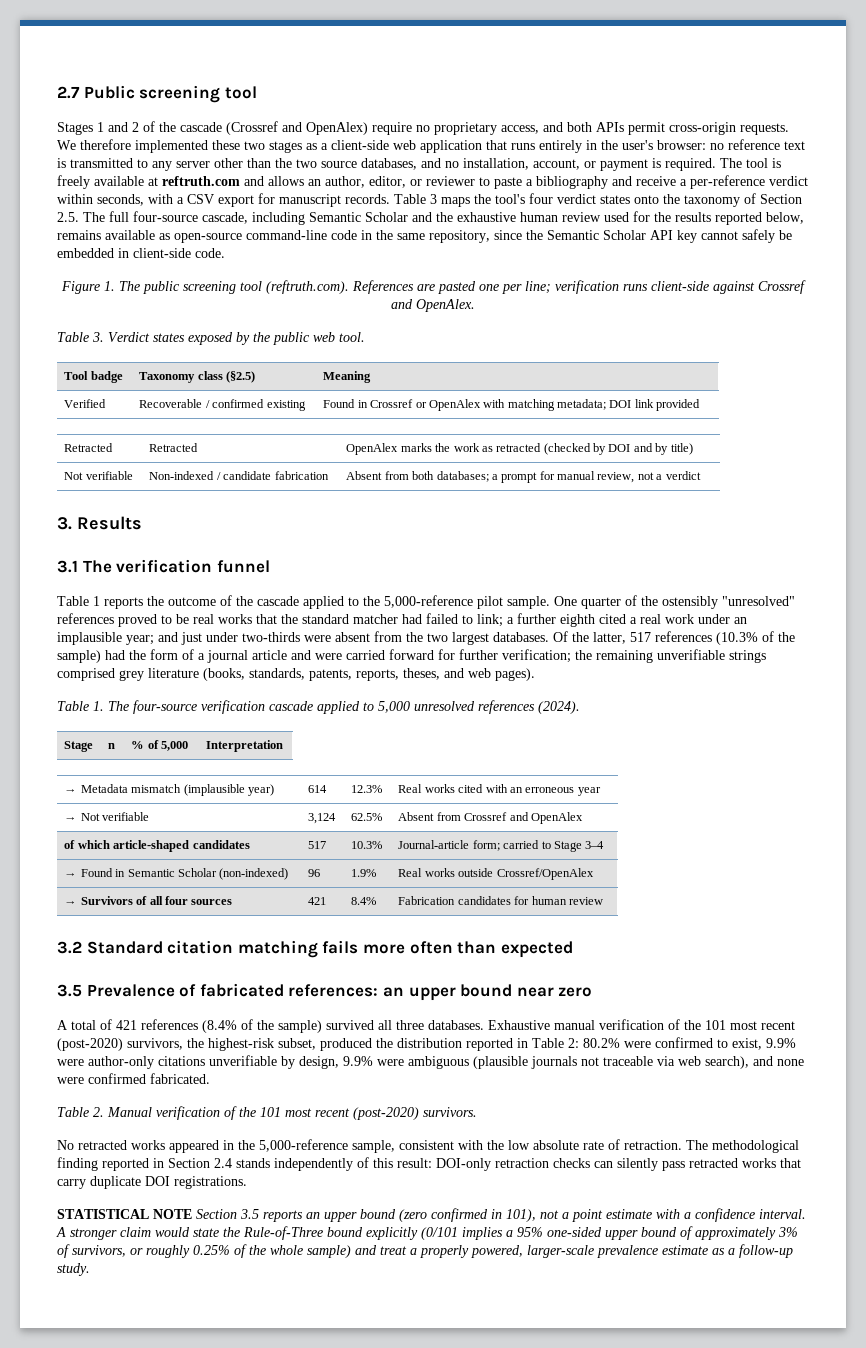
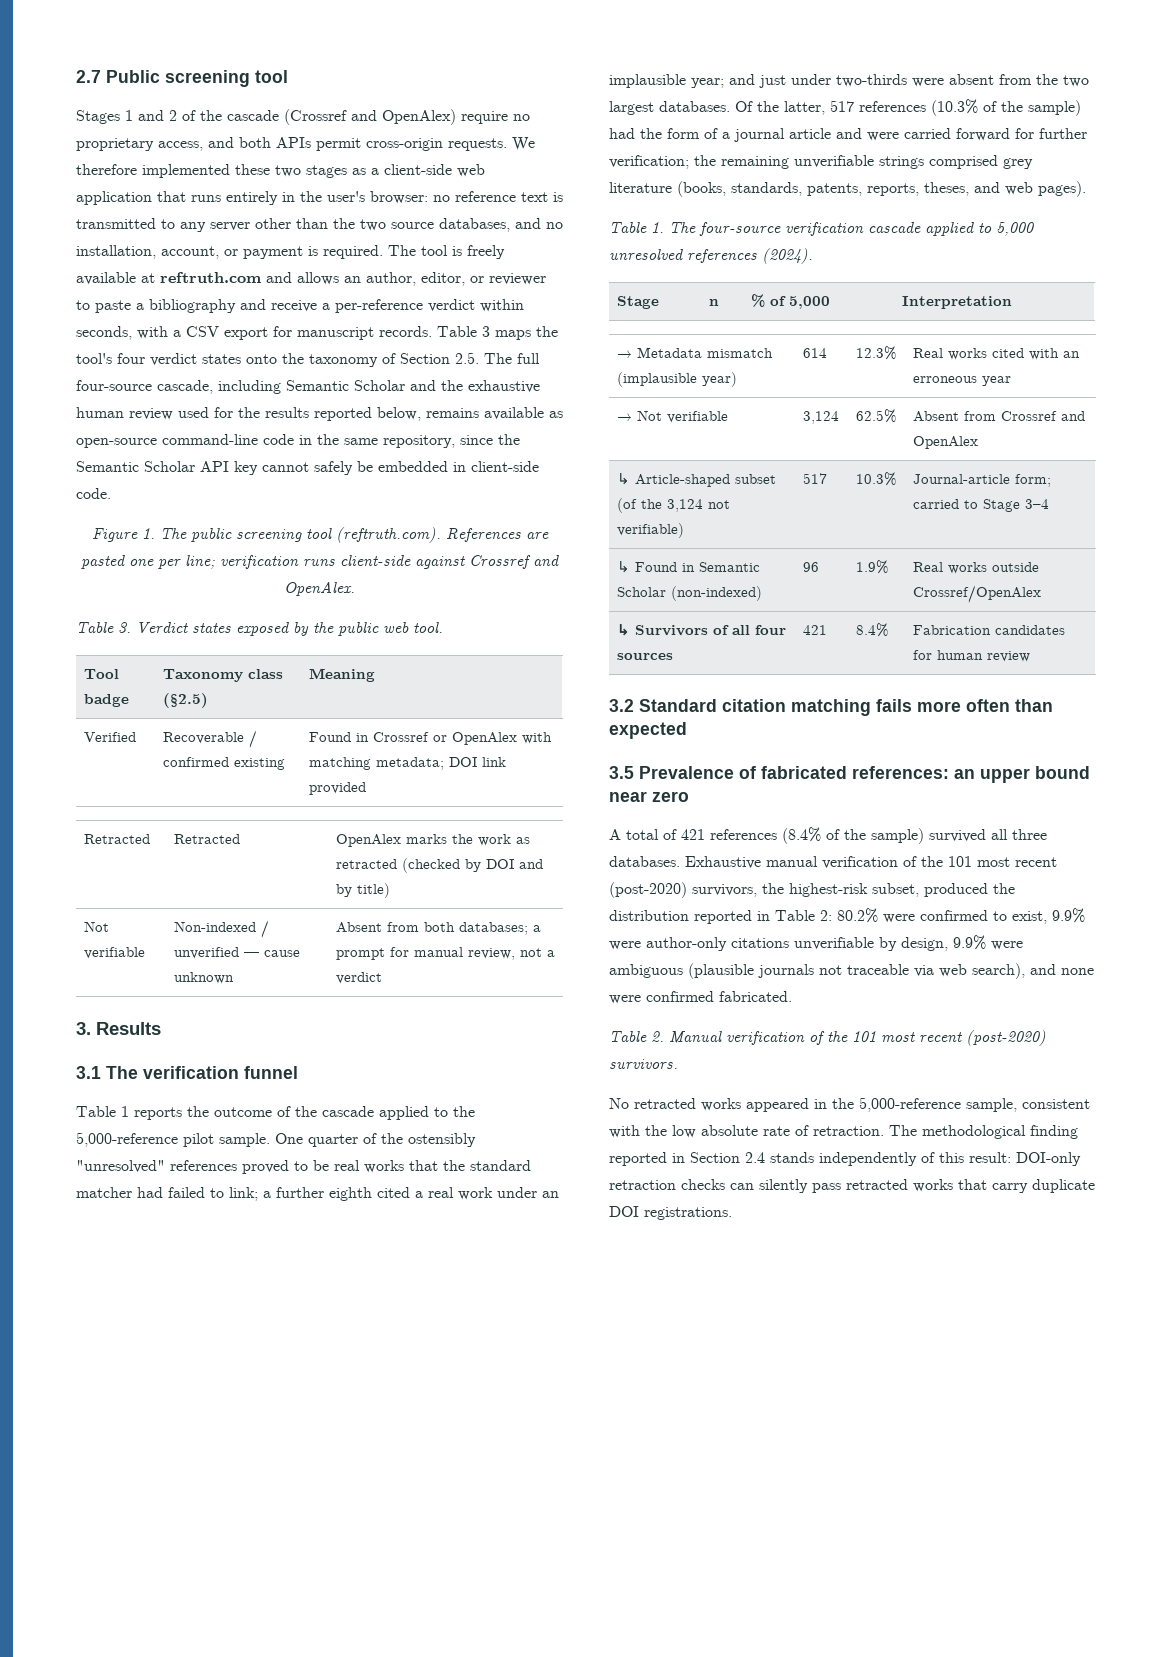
[223,471,329,480] candidate fabrication -> [173,947,300,959] [173,972,234,984] unverified — cause unknown
[64,840,250,852] of which article-shaped candidates -> [616,473,776,487] [616,498,730,513] [616,523,684,538] ↳ Article-shaped subset (of the 3,124 not verifiable)
[64,873,78,877] → -> [616,561,630,573] ↳
[64,901,78,905] → -> [616,624,630,636] ↳
[57,1208,806,1222] [56,1226,798,1240] [57,1244,793,1258] [57,1263,90,1276] // STATISTICAL NOTE Section 3.5 reports an upper bound (zero confirmed in 101), not a point estimate with a confidence interval. A stronger claim would state the Rule-of-Three bound explicitly (0/101 implies a 95% one-sided upper bound of approximately 3% of survivors, or roughly 0.25% of the whole sample) and treat a properly powered, larger-scale prevalence estimate as a follow-up study. -> (732, 1213) none

